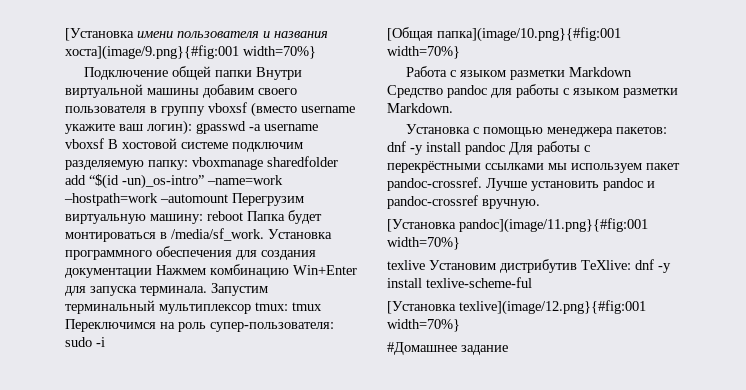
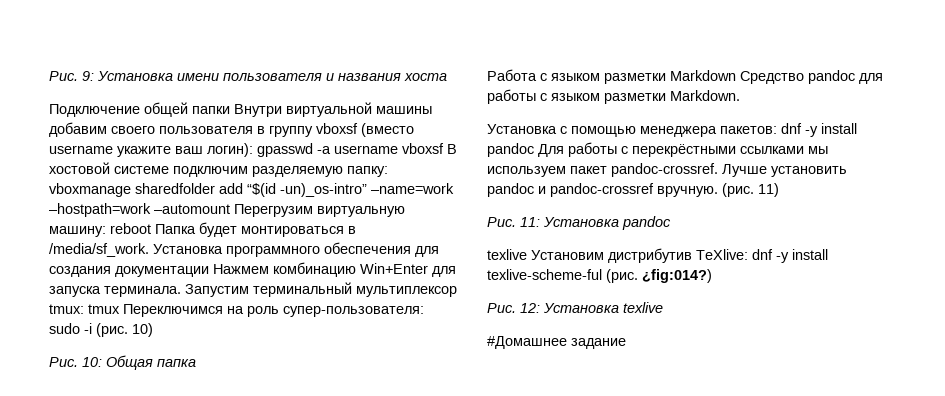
[65,28,134,41] [Установка -> [49,71,173,81] Рис. 9: Установка
[65,45,316,60] хоста](image/9.png}{#fig:001 width=70%} -> [404,73,447,81] хоста
[387,27,621,42] [387,46,460,59] // [Общая папка](image/10.png}{#fig:001 width=70%} -> [96,323,153,337] [49,355,196,370] (рис. 10) // Рис. 10: Общая папка
[387,218,648,233] [387,237,460,250] // [Установка pandoc](image/11.png}{#fig:001 width=70%} -> [722,183,779,197] [487,216,671,230] (рис. 11) // Рис. 11: Установка pandoc
[387,300,646,315] [387,319,460,332] // [Установка texlive](image/12.png}{#fig:001 width=70%} -> [606,269,712,283] [487,302,663,313] (рис. ¿fig:014?) // Рис. 12: Установка texlive

